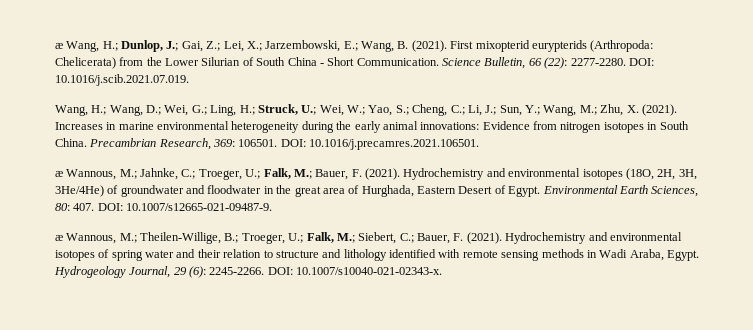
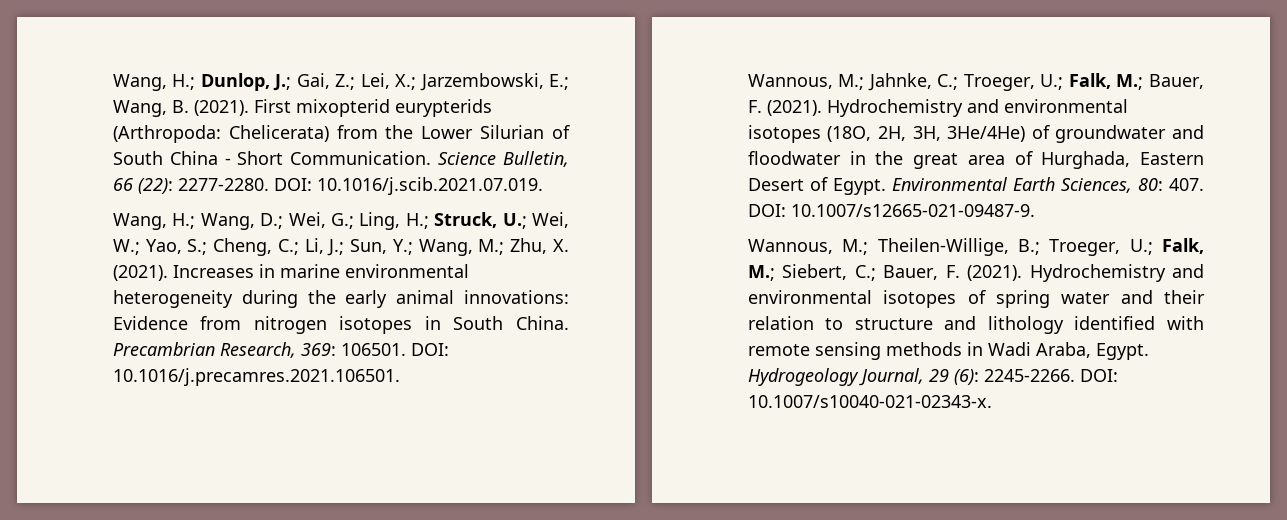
[54,43,63,49] æ -> (112, 82) none
[54,171,63,177] æ -> (400, 377) none
[54,235,63,241] æ -> (1035, 210) none

